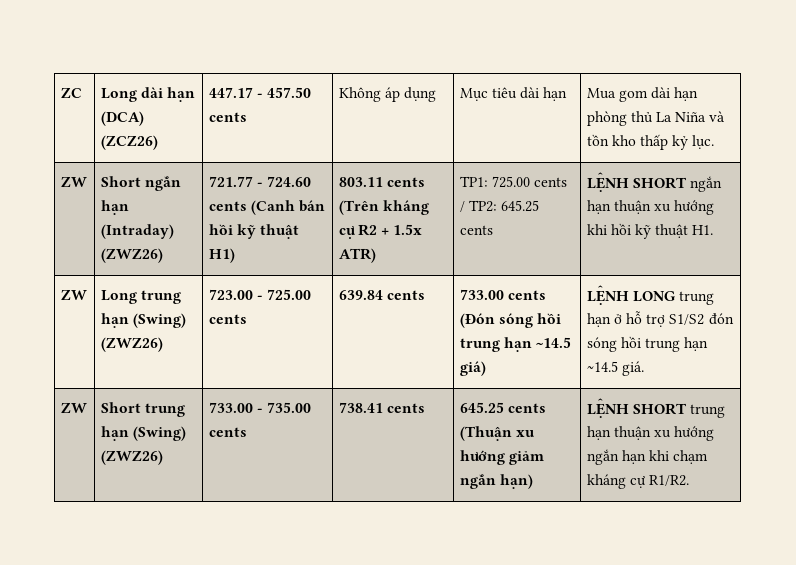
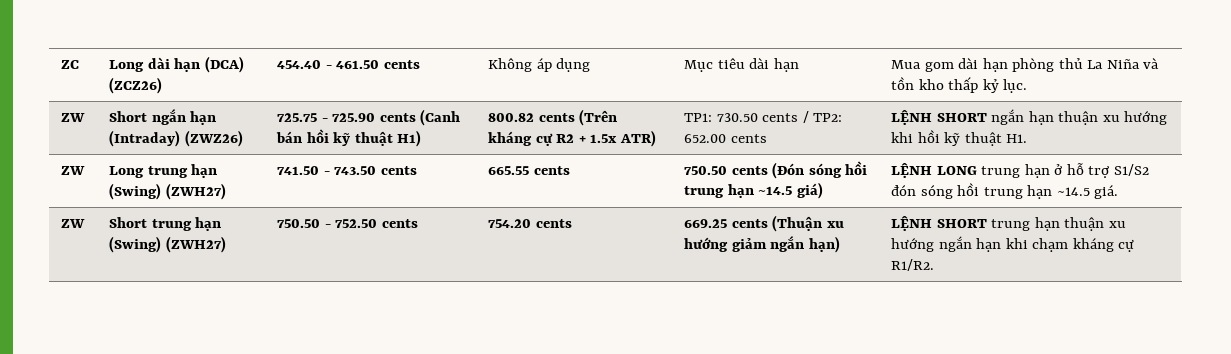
[208,87,312,98] 447.17 - 457.50 -> [277,60,380,69] 454.40 - 461.50
[208,176,312,187] 721.77 - 724.60 -> [277,113,376,122] 725.75 - 725.90
[338,177,383,187] 803.11 -> [488,113,535,122] 800.82
[491,176,530,188] 725.00 -> [716,113,758,122] 730.50
[501,200,540,212] 645.25 -> [684,134,727,143] 652.00
[100,337,163,352] [208,289,312,300] [208,314,247,324] [338,290,425,300] [459,289,504,300] (ZWZ26) | 723.00 - 725.00 cents | 639.84 cents | 733.00 -> [165,183,226,200] [277,166,417,175] [488,166,570,175] [684,166,728,175] (ZWH27) | 741.50 - 743.50 cents | 665.55 cents | 750.50
[100,450,163,465] [208,402,312,413] [208,427,247,437] [338,402,425,413] [459,402,504,413] (ZWZ26) | 733.00 - 735.00 cents | 738.41 cents | 645.25 -> [165,236,226,253] [277,219,418,228] [488,219,572,228] [684,219,728,228] (ZWH27) | 750.50 - 752.50 cents | 754.20 cents | 669.25

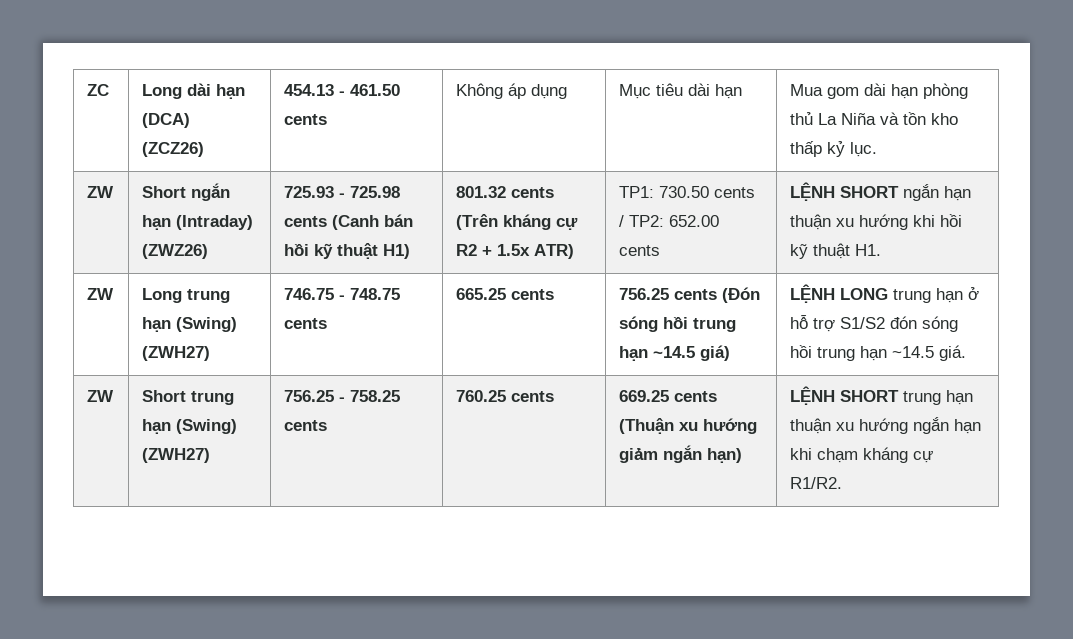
[277,60,322,69] 454.40 -> [284,84,335,96] 454.13
[277,113,376,122] 725.75 - 725.90 -> [284,186,401,198] 725.93 - 725.98
[488,113,535,122] 800.82 -> [456,186,507,198] 801.32
[277,166,417,175] [488,166,570,175] [684,166,728,175] 741.50 - 743.50 cents | 665.55 cents | 750.50 -> [284,288,401,300] [284,318,328,329] [456,288,555,300] [619,288,670,300] 746.75 - 748.75 cents | 665.25 cents | 756.25
[277,219,418,228] [488,219,532,228] 750.50 - 752.50 cents | 754.20 -> [284,390,401,402] [284,420,328,431] [456,390,507,402] 756.25 - 758.25 cents | 760.25

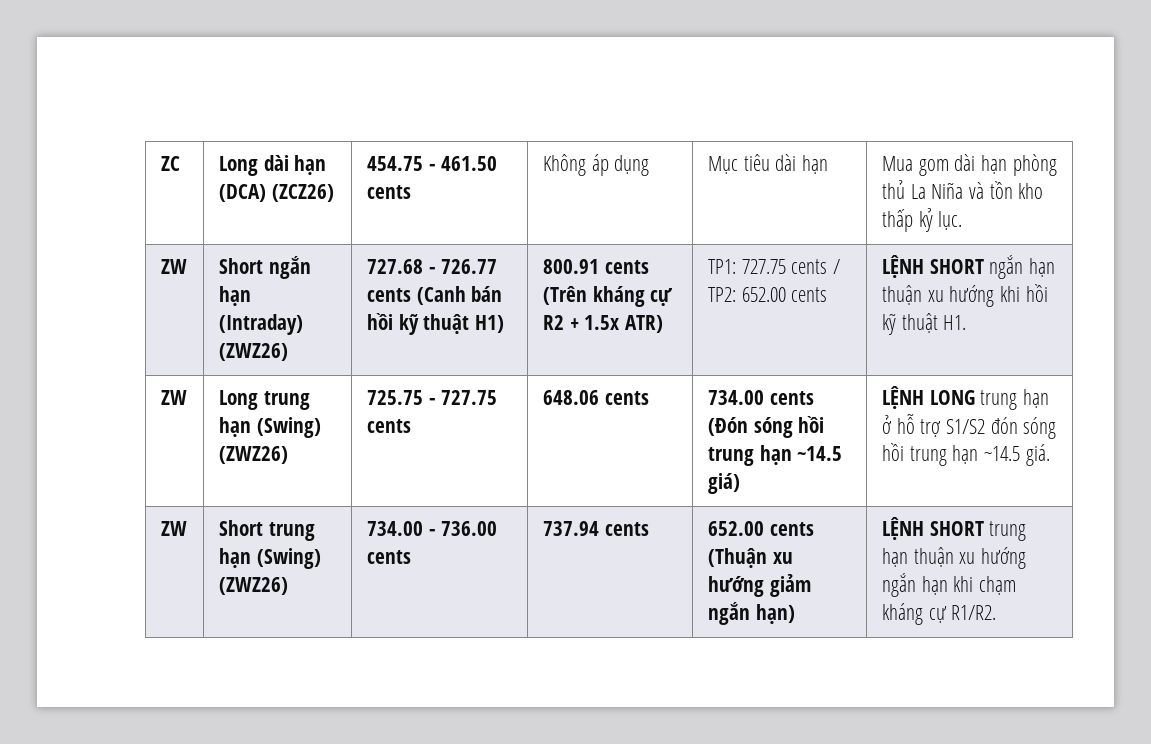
[284,84,335,96] 454.13 -> [366,156,423,171] 454.75
[284,186,401,198] 725.93 - 725.98 -> [366,259,498,274] 727.68 - 726.77
[456,186,507,198] 801.32 -> [542,259,599,274] 800.91
[659,186,710,198] 730.50 -> [741,259,786,274] 727.75
[142,346,211,361] [284,288,401,300] [284,318,328,329] [456,288,555,300] [619,288,670,300] (ZWH27) | 746.75 - 748.75 cents | 665.25 cents | 756.25 -> [218,446,288,464] [366,390,498,405] [366,419,411,433] [542,390,649,405] [707,390,764,405] (ZWZ26) | 725.75 - 727.75 cents | 648.06 cents | 734.00
[142,448,211,463] [284,390,401,402] [284,420,328,431] [456,390,555,402] [619,390,670,402] (ZWH27) | 756.25 - 758.25 cents | 760.25 cents | 669.25 -> [218,577,288,595] [366,521,498,536] [366,550,411,564] [542,521,649,536] [707,521,764,536] (ZWZ26) | 734.00 - 736.00 cents | 737.94 cents | 652.00

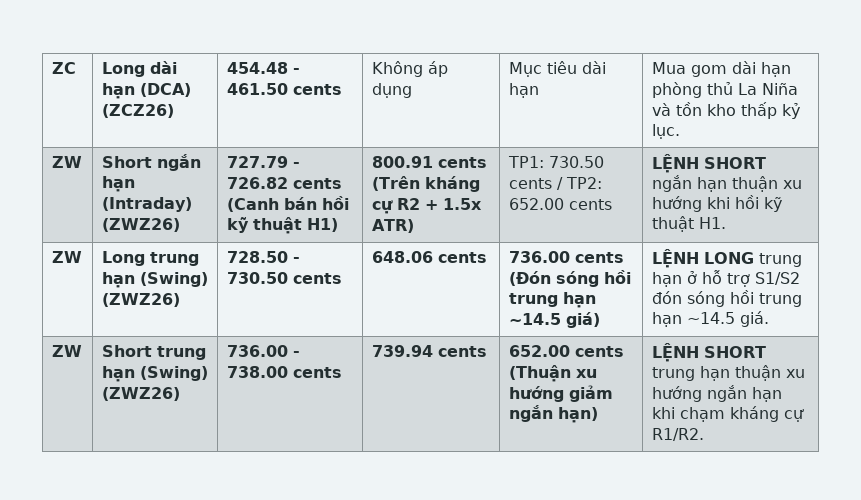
[366,156,423,171] 454.75 -> [226,62,288,74] 454.48
[366,259,498,274] 727.68 - 726.77 -> [226,156,300,168] [226,177,288,189] 727.79 - 726.82
[741,259,786,274] 727.75 -> [548,156,604,168] 730.50
[366,390,498,405] 725.75 - 727.75 -> [226,251,300,263] [226,272,288,284] 728.50 - 730.50
[707,390,764,405] 734.00 -> [508,251,570,263] 736.00
[366,521,498,536] [366,550,411,564] [542,521,599,536] 734.00 - 736.00 cents | 737.94 -> [226,345,300,357] [226,366,342,378] [371,345,433,357] 736.00 - 738.00 cents | 739.94

